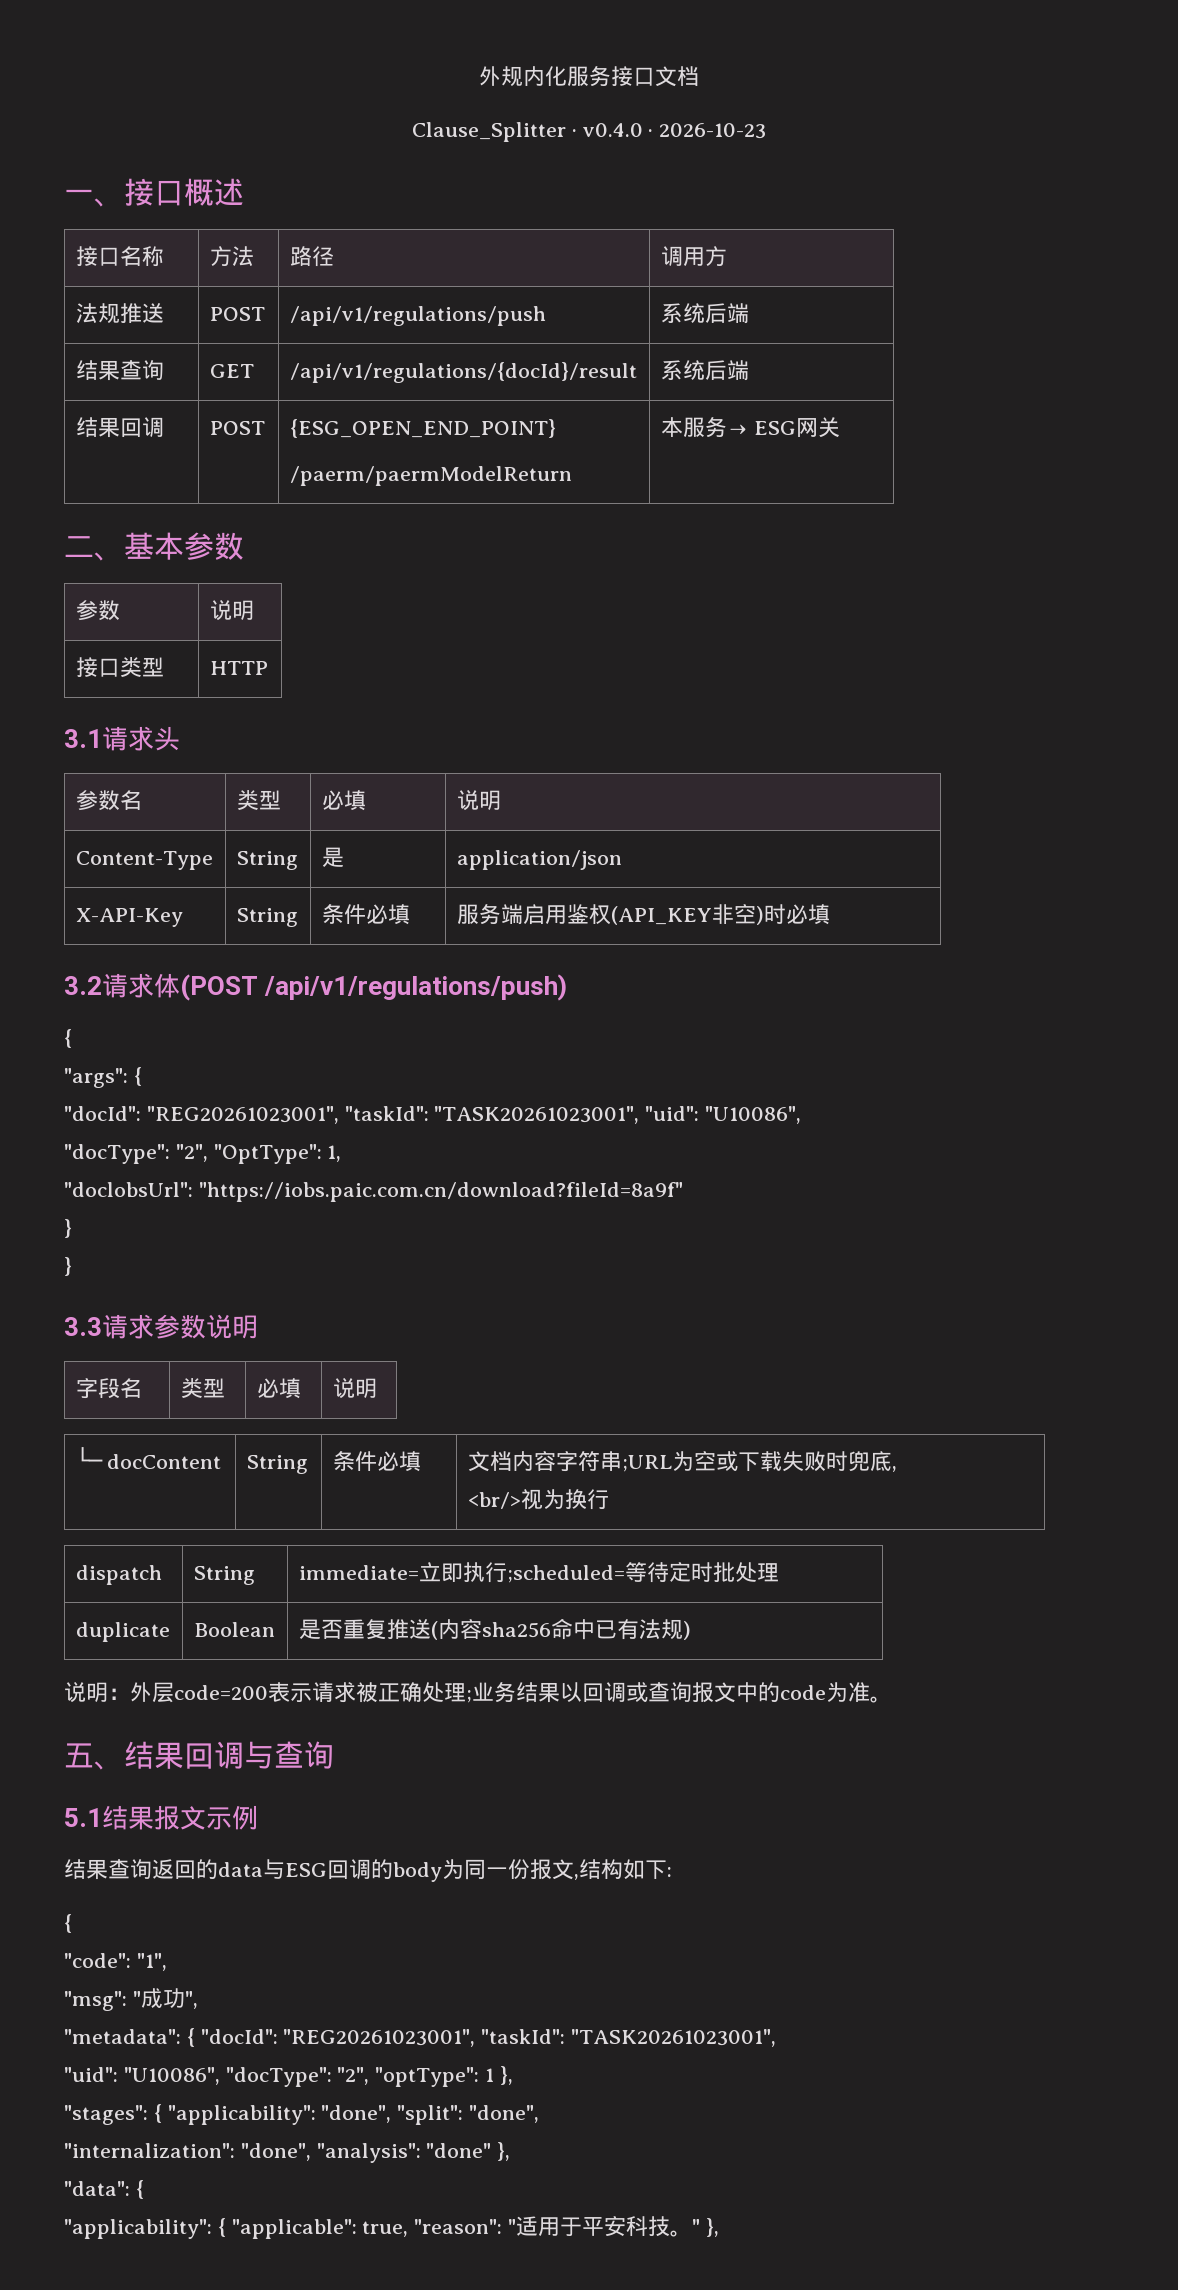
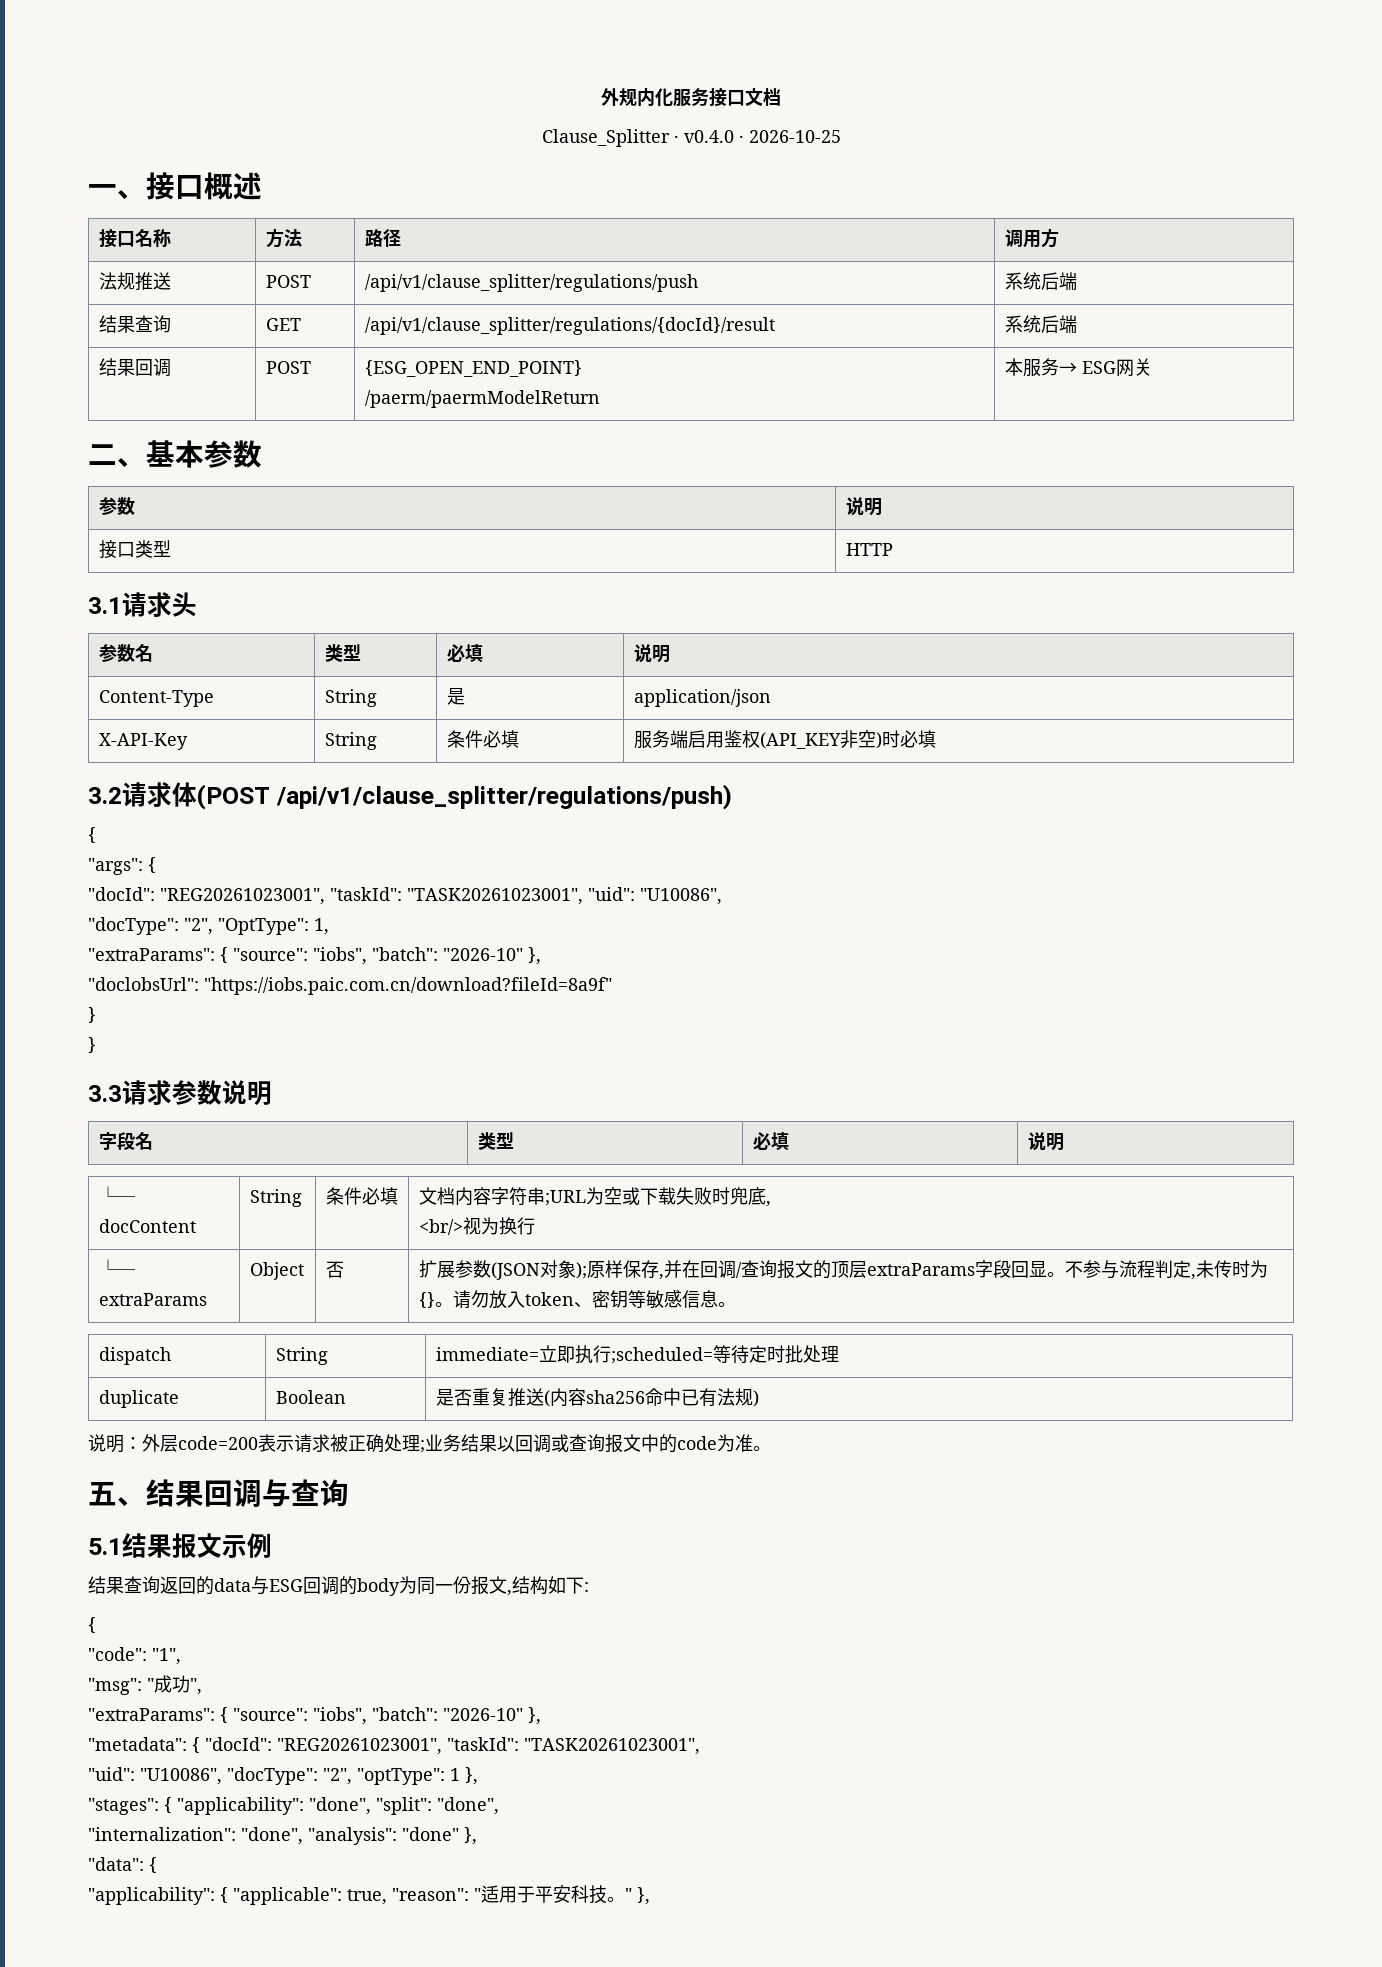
[659,123,767,139] 2026-10-23 -> [748,130,841,143] 2026-10-25
[289,306,546,326] /api/v1/regulations/push -> [364,274,698,292] /api/v1/clause_splitter/regulations/push
[289,362,637,383] /api/v1/regulations/{docId}/result -> [364,317,775,335] /api/v1/clause_splitter/regulations/{docId}/result
[264,974,568,1001] /api/v1/regulations/push) -> [275,784,732,810] /api/v1/clause_splitter/regulations/push)
(342, 1153) none -> [88,947,541,965] // "extraParams": { "source": "iobs", "batch": "2026-10" },
(609, 1499) none -> [98,1259,135,1276] [98,1293,207,1306] [249,1262,304,1280] [325,1261,344,1278] [418,1260,1268,1280] [418,1290,736,1309] // └─ extraParams | Object | 否 | 扩展参数(JSON对象);原样保存,并在回调/查询报文的顶层extraParams字段回显。不参与流程判定,未传时为{}。请勿放入token、密钥等敏感信息。
(198, 2000) none -> [88,1707,541,1725] // "extraParams": { "source": "iobs", "batch": "2026-10" },

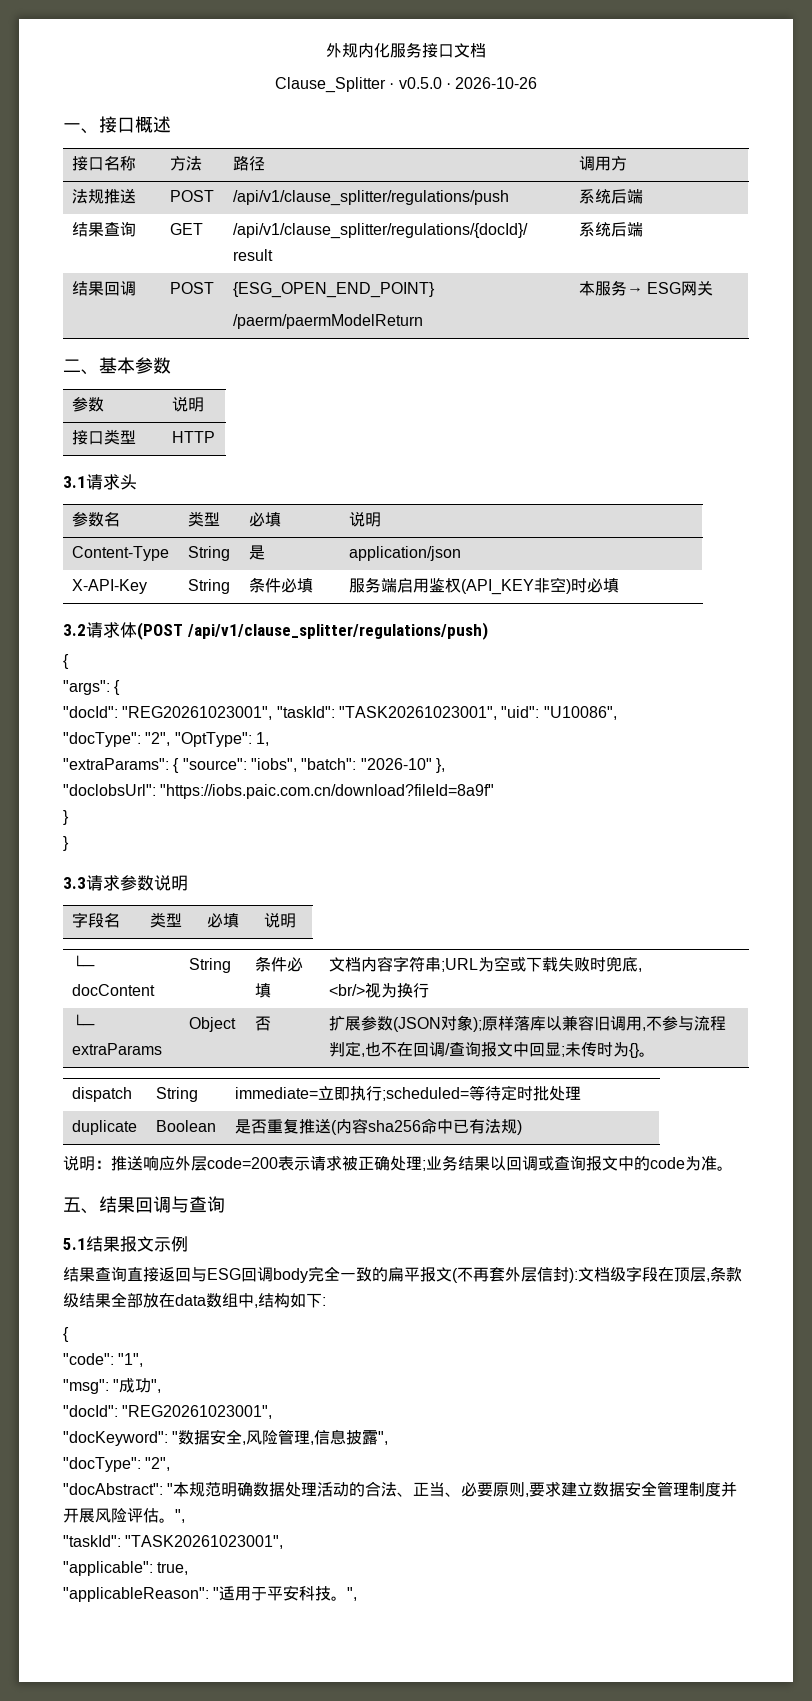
[683,130,841,143] v0.4.0 · 2026-10-25 -> [398,77,538,89] v0.5.0 · 2026-10-26
[622,1260,682,1280] 保存,并 -> [514,1015,727,1031] [329,1041,398,1057] 落库以兼容旧调用,不参与流程判定,也不
[812,1260,1268,1280] [418,1290,718,1309] 的顶层extraParams字段回显。不参与流程判定,未传时为{}。请勿放入token、密钥等敏感信息 -> [513,1042,641,1058] 中回显;未传时为{}
(142, 1443) none -> [111,1155,175,1171] 推送响应
[160,1576,507,1596] 返回的data与ESG回调的body为同一份报文 -> [127,1266,742,1283] [63,1292,254,1308] 直接返回与ESG回调body完全一致的扁平报文(不再套外层信封):文档级字段在顶层,条款级结果全部放在data数组中
[88,1707,541,1725] [88,1737,700,1755] [88,1767,478,1785] [88,1797,499,1815] [88,1827,477,1845] [88,1857,157,1873] [88,1887,228,1905] "extraParams": { "source": "iobs", "batch": "2026-10" }, // "metadata": { "docId": "REG20261023001", "taskId": "TASK20261023001", // "uid": "U10086", "docType": "2", "optType": 1 }, // "stages": { "applicability": "done", "split": "done", // "internalization": "done", "analysis": "done" }, // "data": { // "applicability": { -> [63,1405,273,1419] [63,1429,389,1446] [63,1457,171,1472] [63,1481,738,1497] [63,1508,185,1523] [63,1535,284,1549] "docId": "REG20261023001", // "docKeyword": "数据安全,风险管理,信息披露", // "docType": "2", // "docAbstract": "本规范明确数据处理活动的合法、正当、必要原则,要求建立数据安全管理制度并开展风险评估。", // "taskId": "TASK20261023001", //
[392,1888,469,1901] "reason": -> [63,1587,209,1602] // "applicableReason":
[625,1887,650,1905] " }, -> [347,1587,358,1601] ",

